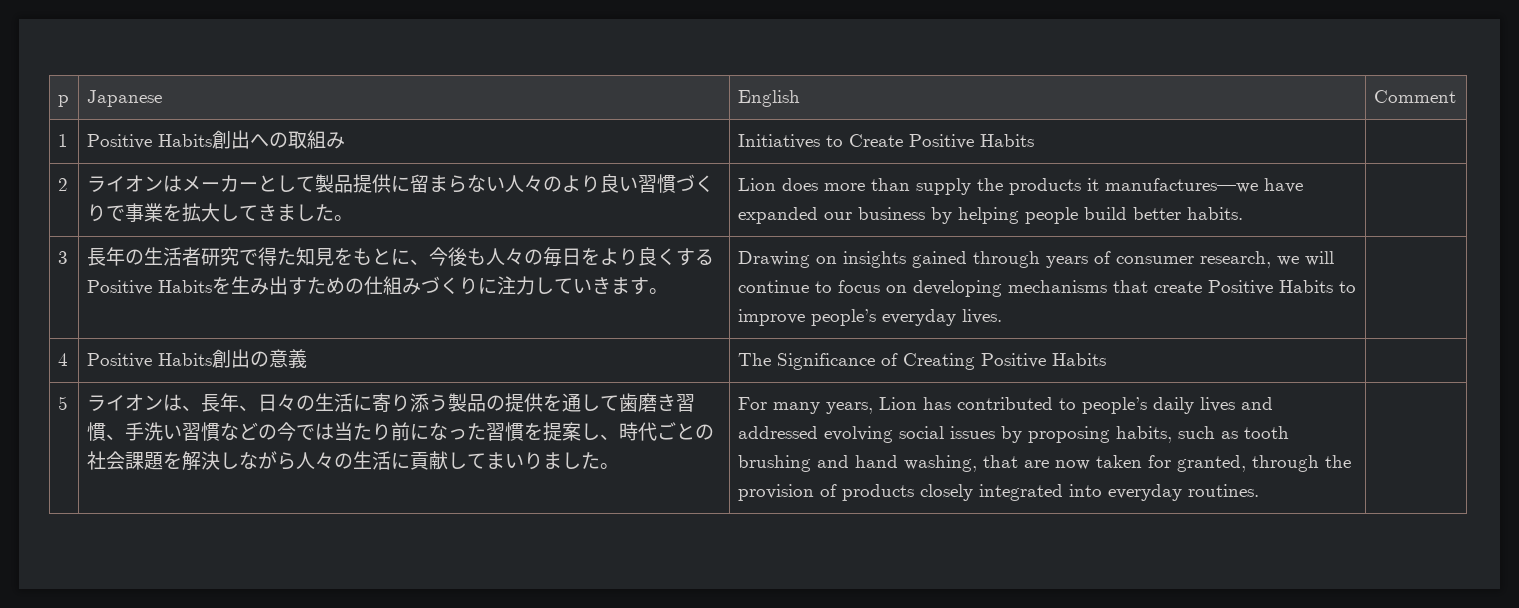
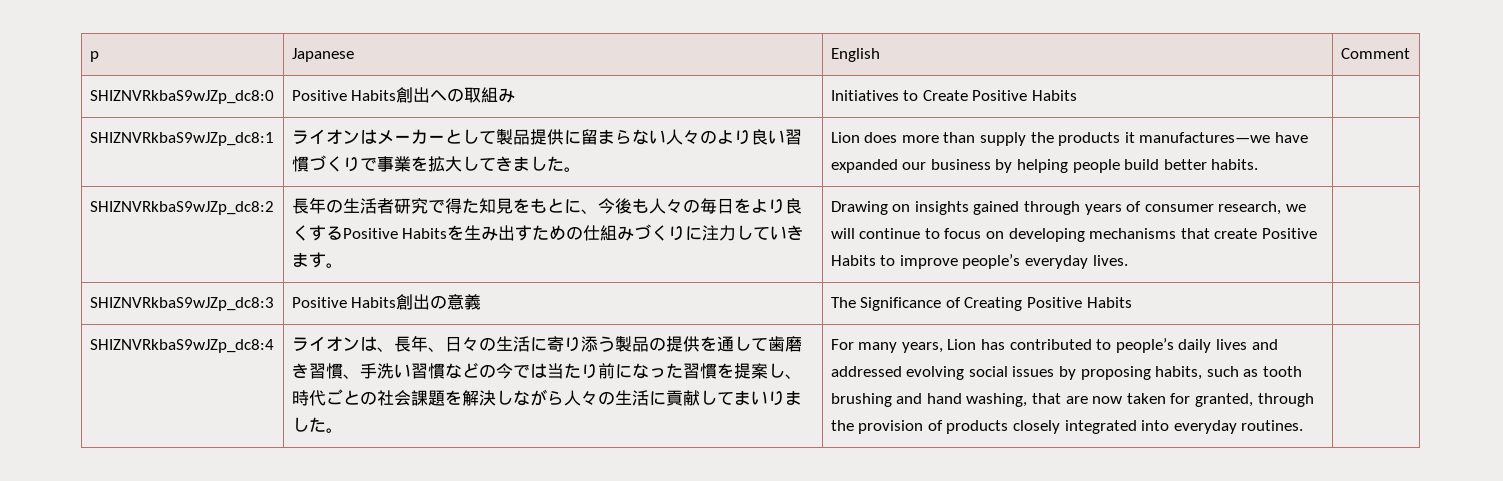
[57,134,68,147] 1 -> [89,90,274,104] SHIZNVRkbaS9wJZp_dc8:0
[57,178,68,191] 2 -> [89,132,274,146] SHIZNVRkbaS9wJZp_dc8:1
[57,251,68,264] 3 -> [89,201,274,215] SHIZNVRkbaS9wJZp_dc8:2
[57,353,68,366] 4 -> [89,297,274,311] SHIZNVRkbaS9wJZp_dc8:3
[57,396,68,410] 5 -> [89,339,274,353] SHIZNVRkbaS9wJZp_dc8:4

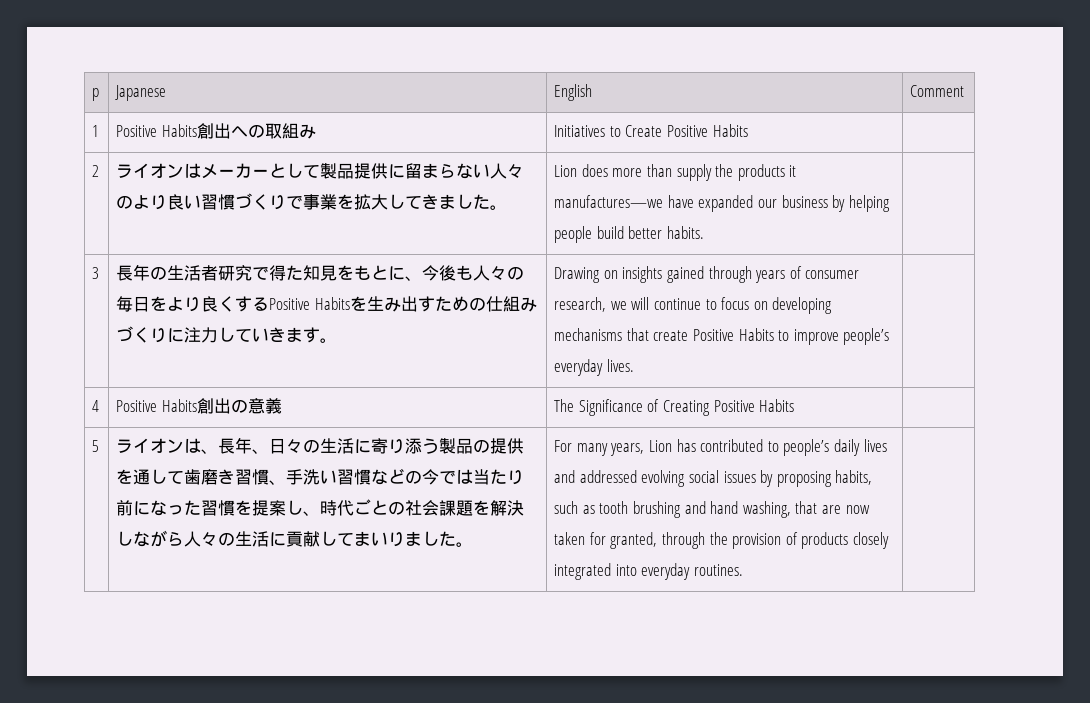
[89,90,274,104] SHIZNVRkbaS9wJZp_dc8:0 -> [92,125,100,137] 1
[89,132,274,146] SHIZNVRkbaS9wJZp_dc8:1 -> [92,165,100,177] 2
[89,201,274,215] SHIZNVRkbaS9wJZp_dc8:2 -> [92,267,100,279] 3
[89,297,274,311] SHIZNVRkbaS9wJZp_dc8:3 -> [92,400,100,412] 4
[89,339,274,353] SHIZNVRkbaS9wJZp_dc8:4 -> [92,440,100,452] 5

